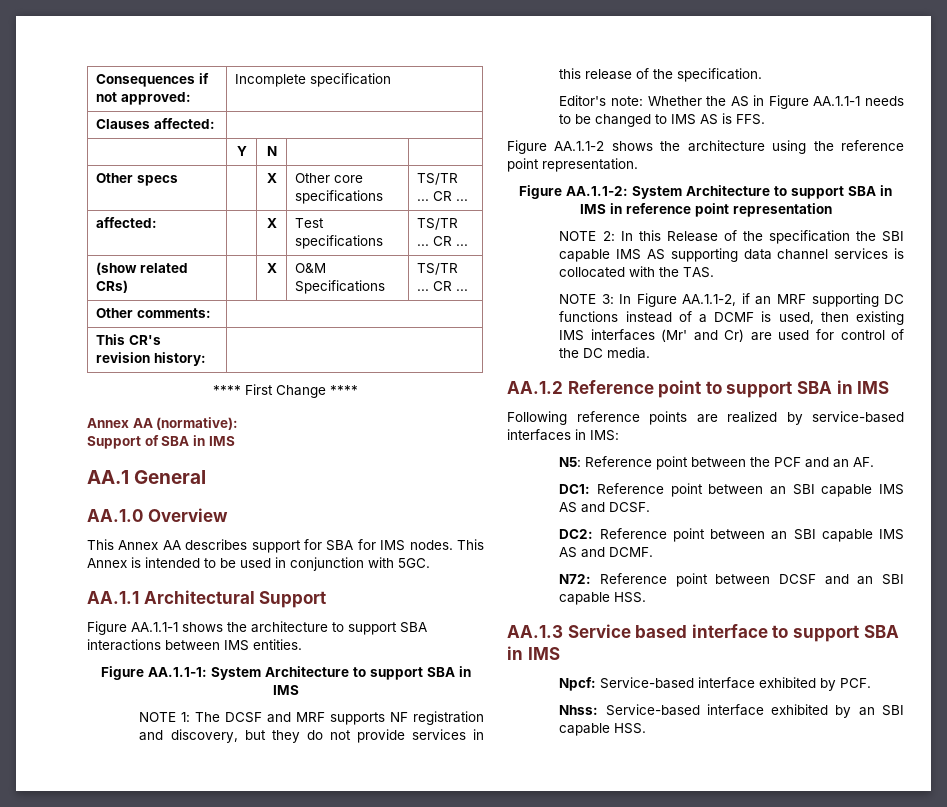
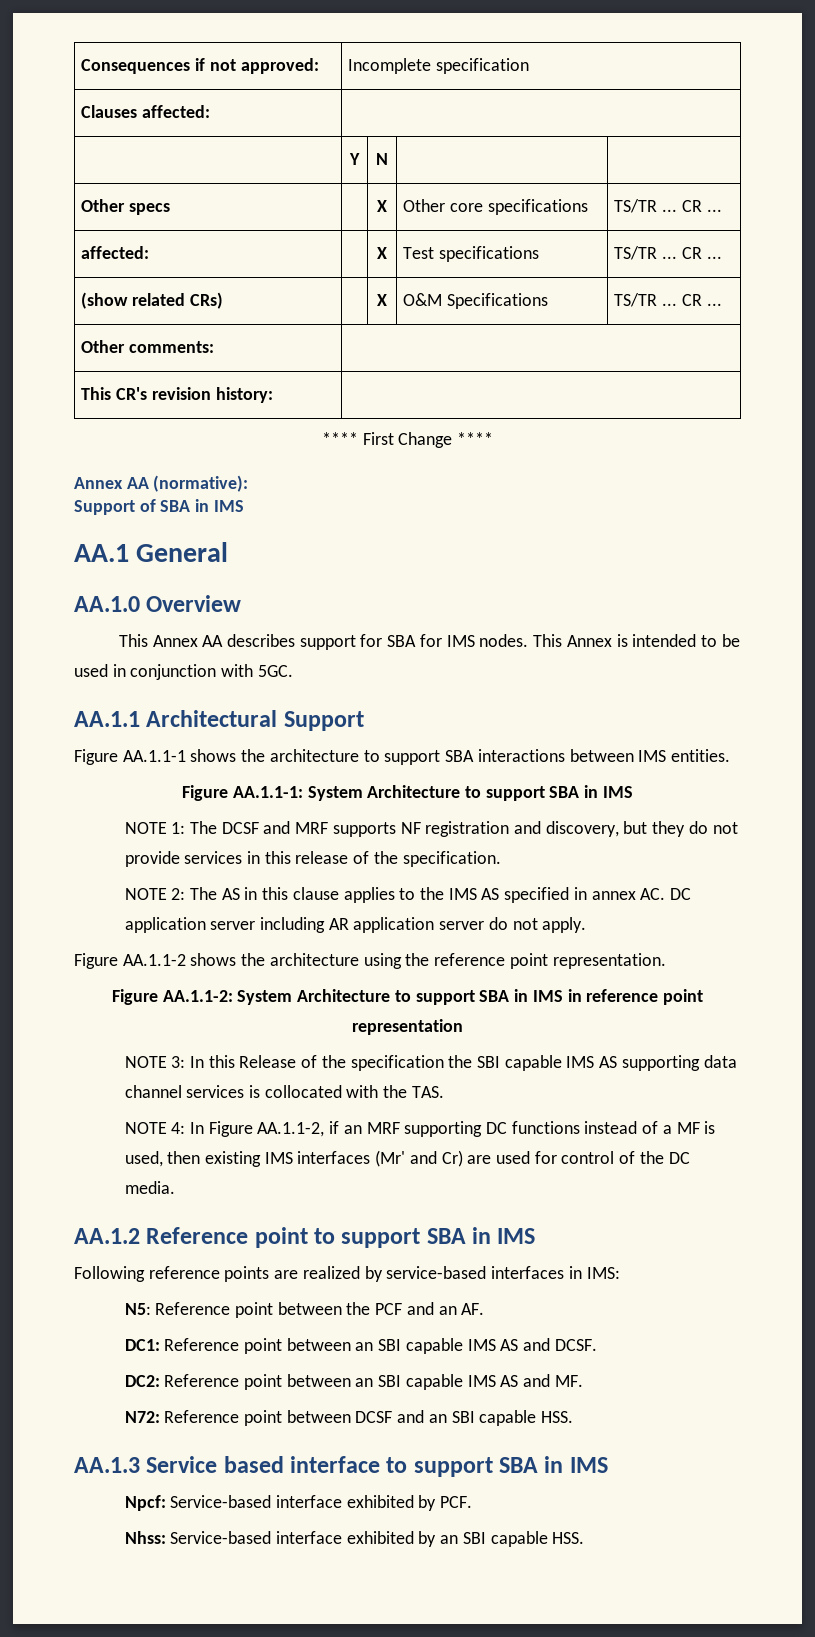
[559,95,904,109] [559,113,766,127] Editor's note: Whether the AS in Figure AA.1.1-1 needs to be changed to IMS AS is FFS. -> [124,887,692,903] [124,917,587,933] NOTE 2: The AS in this clause applies to the IMS AS specified in annex AC. DC application server including AR application server do not apply.
[602,231,615,241] 2: -> [171,1056,186,1068] 3:
[601,294,614,304] 3: -> [171,1122,186,1134] 4:
[714,312,755,322] DCMF -> [676,1122,700,1134] MF
[609,547,654,557] DCMF. -> [554,1375,583,1387] MF.

